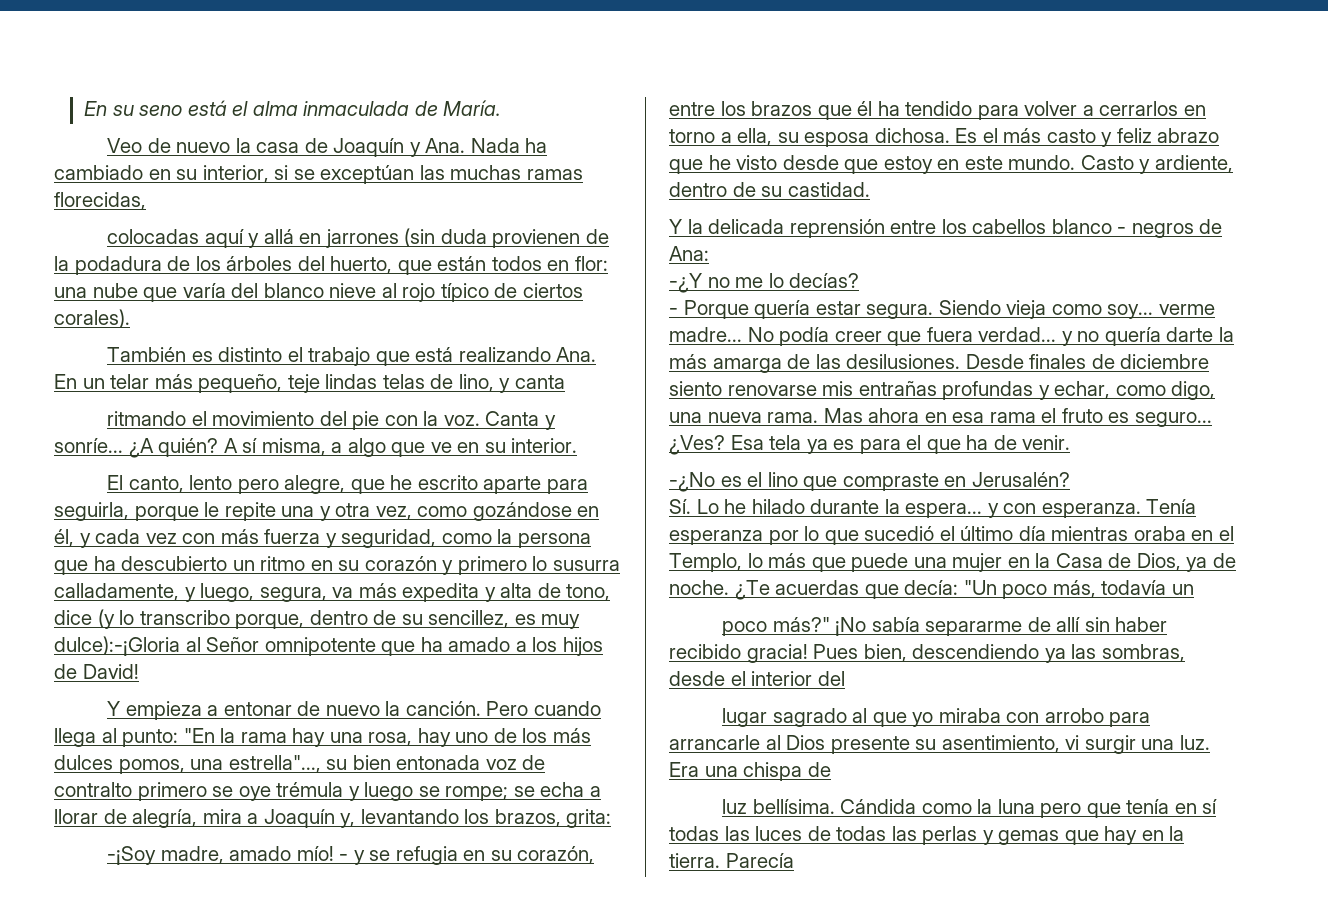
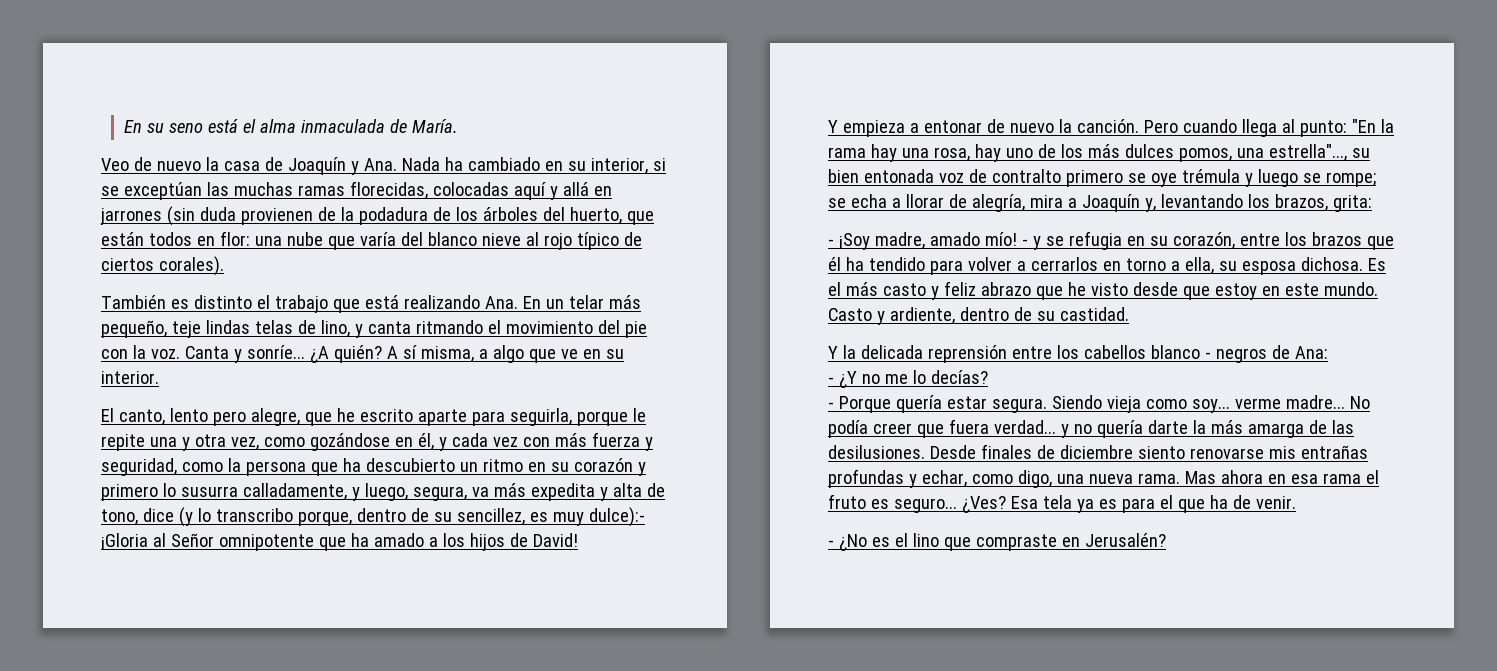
(146, 201) // -> (428, 190) none
(565, 382) // -> (411, 327) none
[54,636,180,656] dulce):-¡Gloria -> [588,507,645,527] [101,533,148,549] dulce):- ¡Gloria
[107,846,157,865] -¡Soy -> [828,233,870,250] - ¡Soy
[669,273,702,293] -¿Y -> [828,371,857,388] - ¿Y
[669,472,715,492] -¿No -> [828,534,867,551] - ¿No
[669,499,1197,518] [669,526,1234,545] [669,553,1236,572] [669,580,1194,600] [722,617,1168,636] [669,644,1185,663] [669,671,845,686] [722,708,1151,727] [669,735,1210,754] [669,762,831,781] [722,799,1218,818] [669,826,1185,845] [669,853,794,868] // Sí. Lo he hilado durante la espera... y con esperanza. Tenía esperanza por lo que sucedió el último día mientras oraba en el Templo, lo más que puede una mujer en la Casa de Dios, ya de noche. ¿Te acuerdas que decía: "Un poco más, todavía un // poco más?" ¡No sabía separarme de allí sin haber recibido gracia! Pues bien, descendiendo ya las sombras, desde el interior del // lugar sagrado al que yo miraba con arrobo para arrancarle al Dios presente su asentimiento, vi surgir una luz. Era una chispa de // luz bellísima. Cándida como la luna pero que tenía en sí todas las luces de todas las perlas y gemas que hay en la tierra. Parecía -> (1166, 540) none

